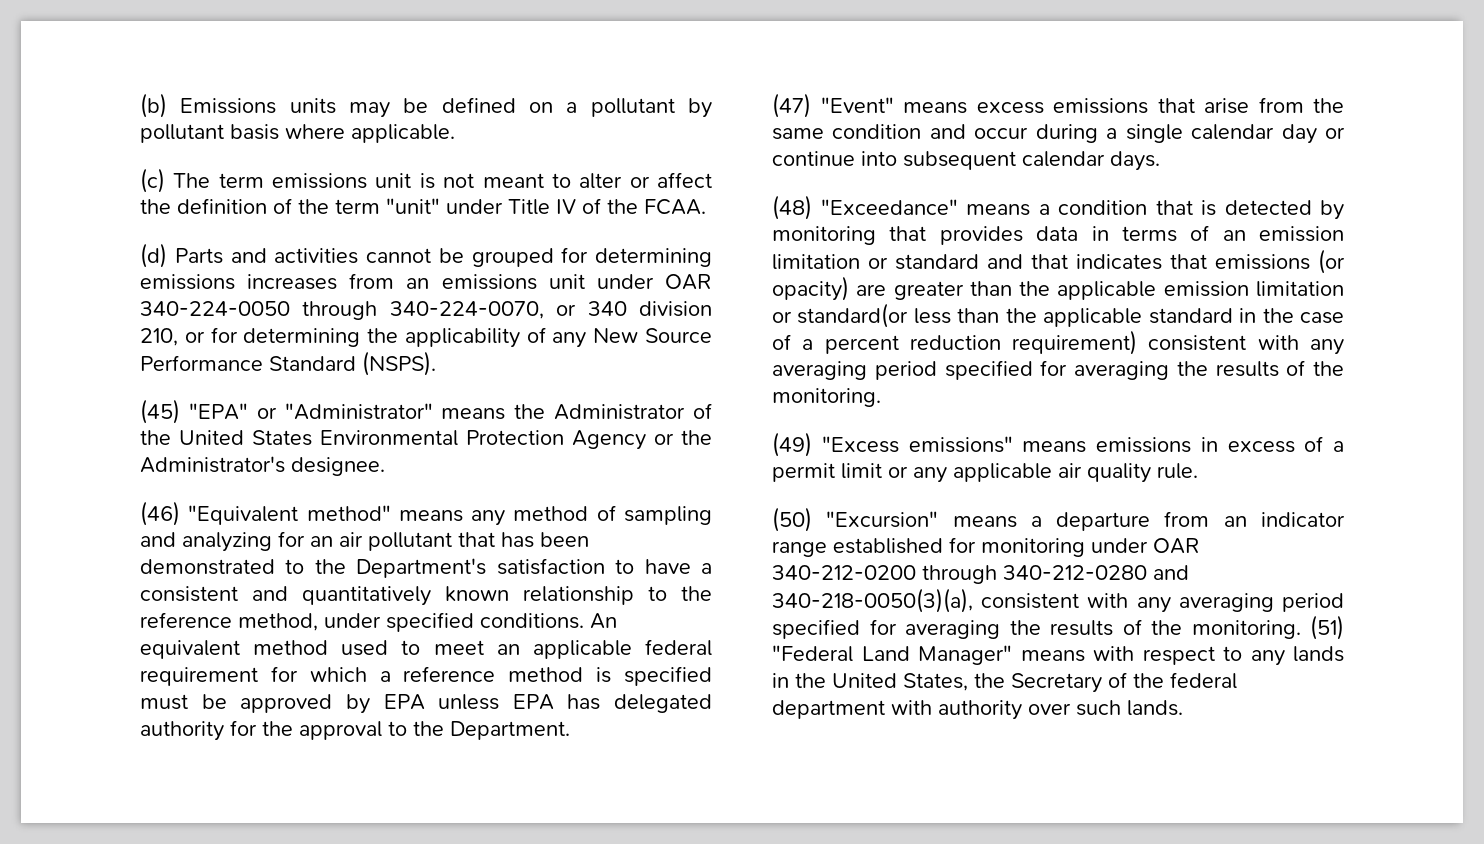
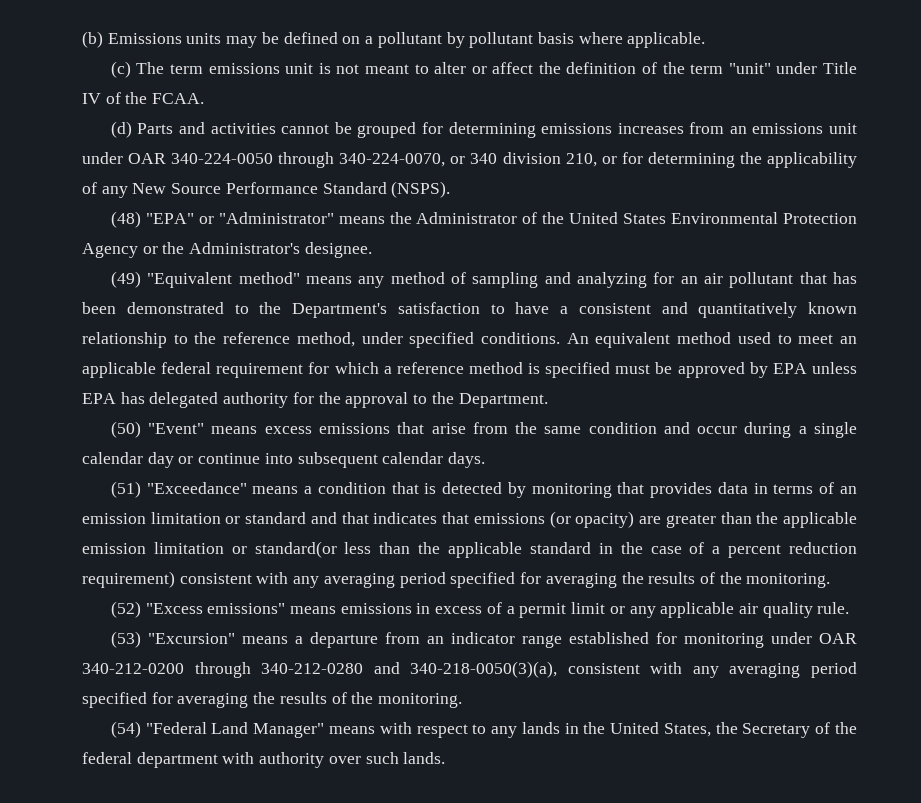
[140,399,180,424] (45) -> [110,211,141,228] (48)
[140,501,180,526] (46) -> [110,271,141,288] (49)
[772,93,811,118] (47) -> [110,421,141,438] (50)
[772,195,812,220] (48) -> [110,481,141,498] (51)
[772,432,812,457] (49) -> [110,601,141,618] (52)
[772,507,812,532] (50) -> [110,631,141,648] (53)
[1310,615,1344,640] (51) -> [110,721,141,738] // (54)

